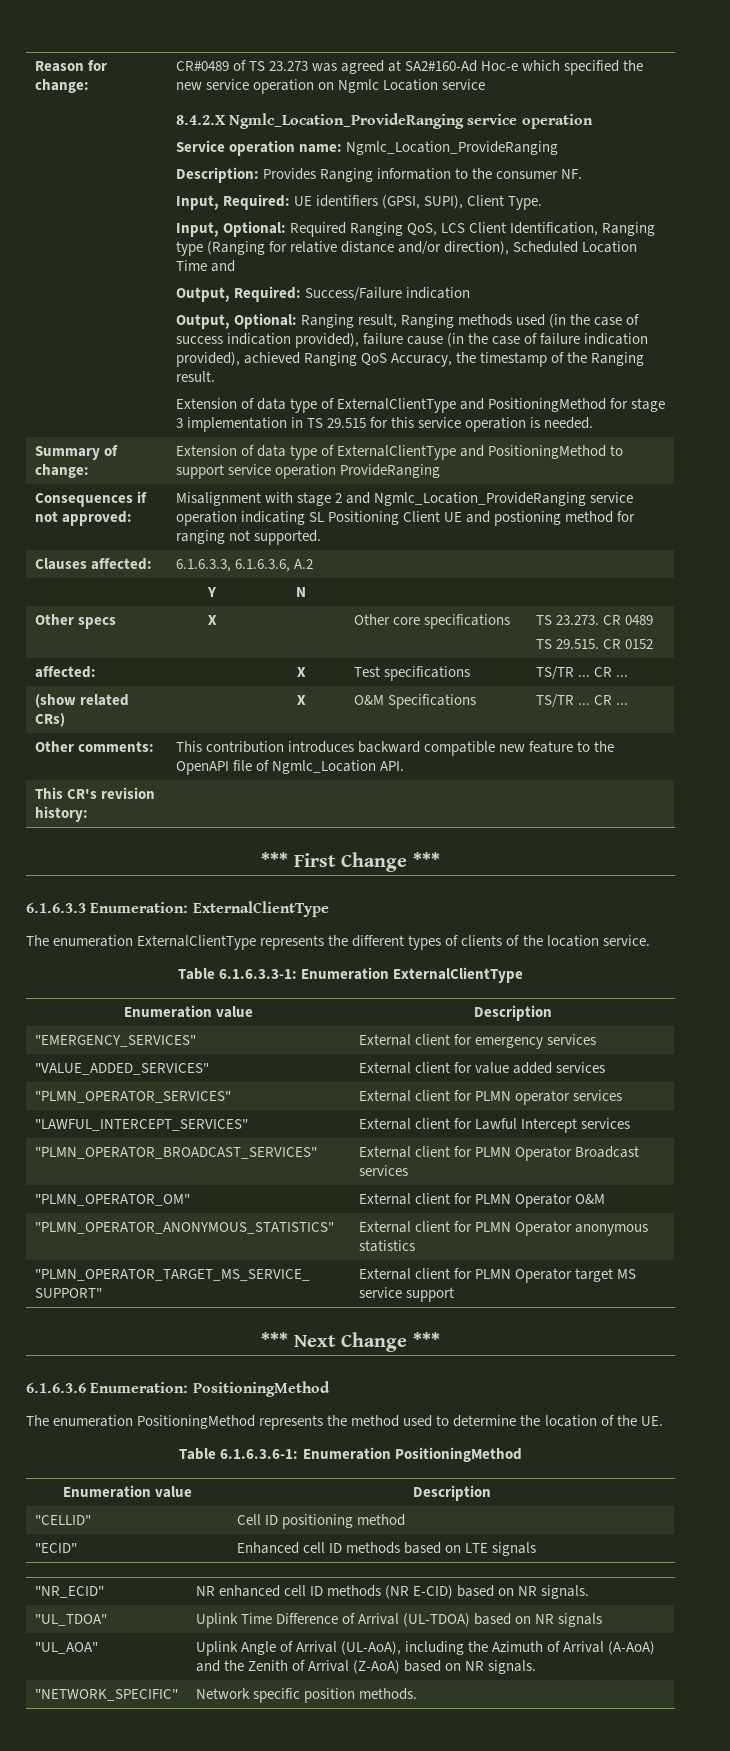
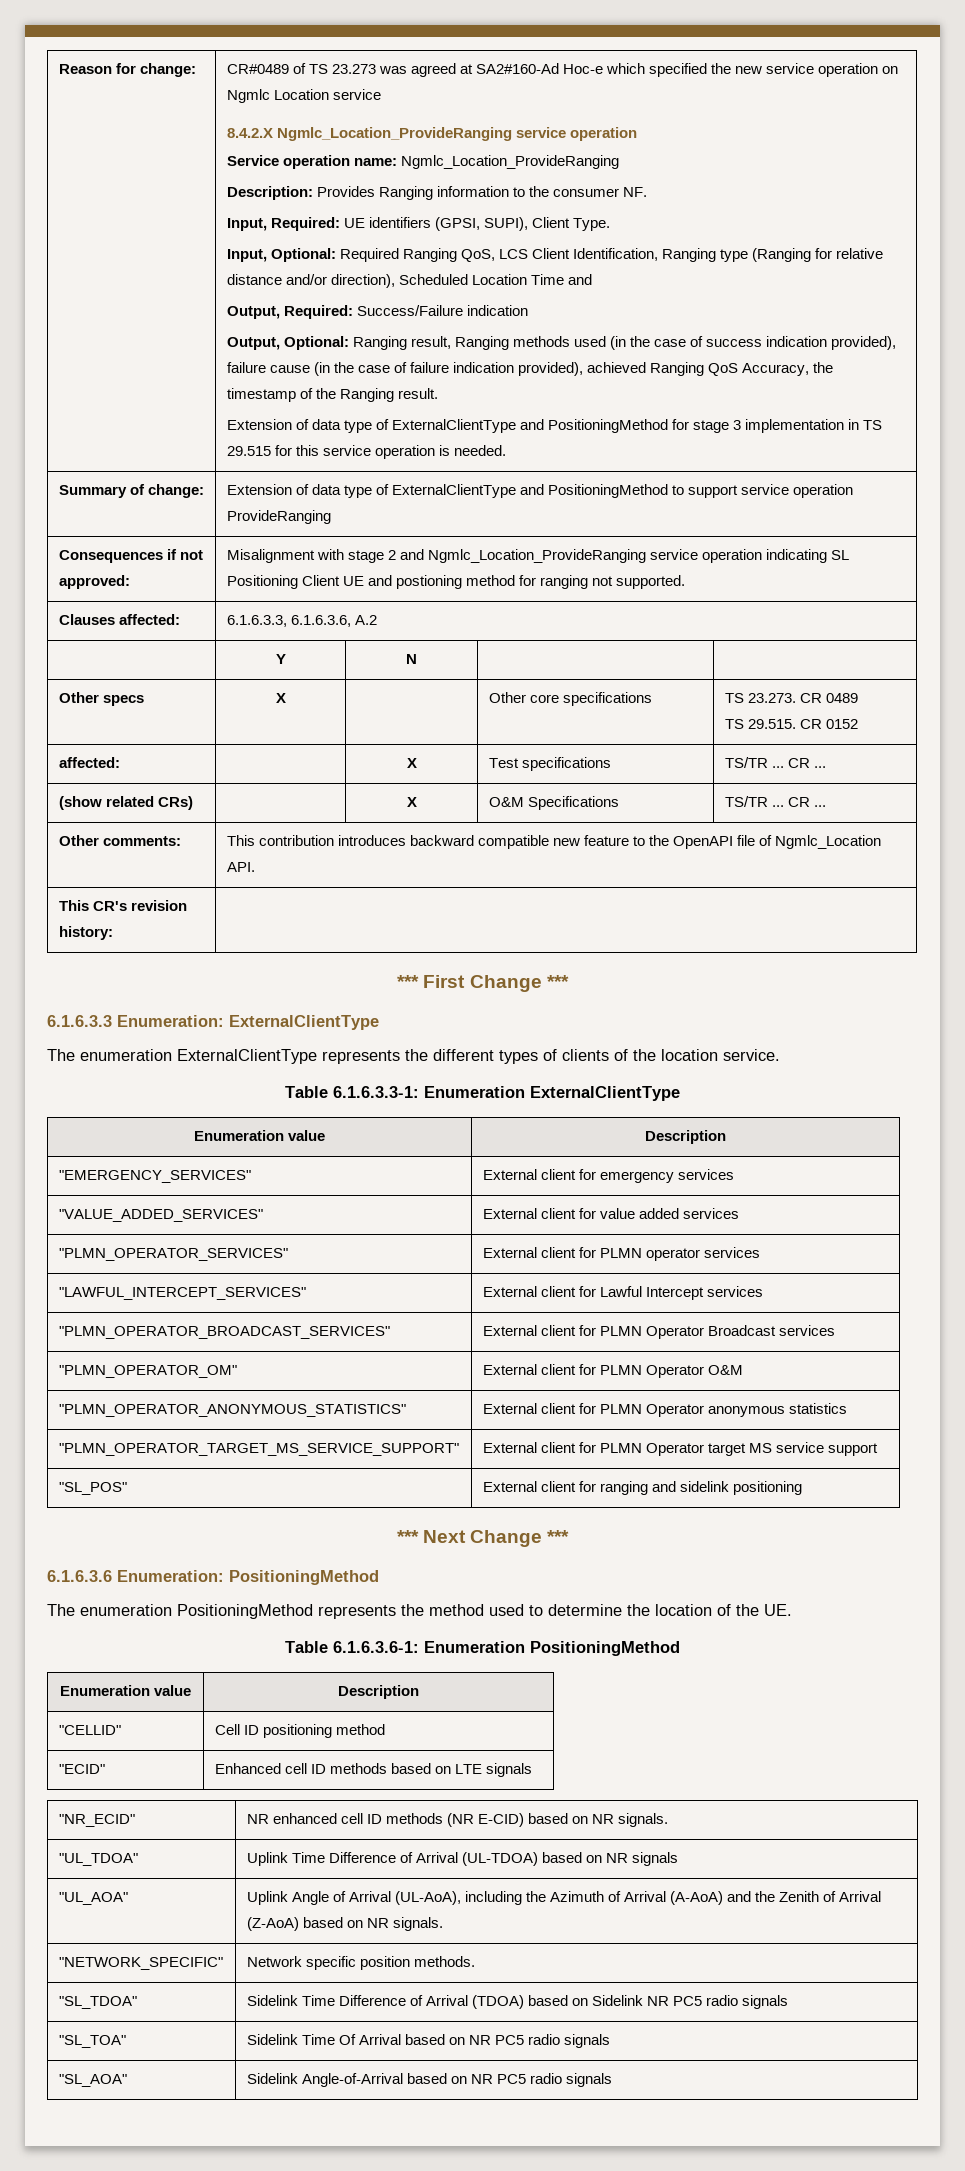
(454, 1294) none -> [58,1482,127,1495] [482,1481,803,1495] // "SL_POS" | External client for ranging and sidelink positioning
(417, 1694) none -> [58,1996,137,2009] [246,1995,789,2009] [58,2035,126,2048] [246,2034,611,2048] [58,2074,127,2087] [246,2073,613,2087] // "SL_TDOA" | Sidelink Time Difference of Arrival (TDOA) based on Sidelink NR PC5 radio signals // "SL_TOA" | Sidelink Time Of Arrival based on NR PC5 radio signals // "SL_AOA" | Sidelink Angle-of-Arrival based on NR PC5 radio signals

